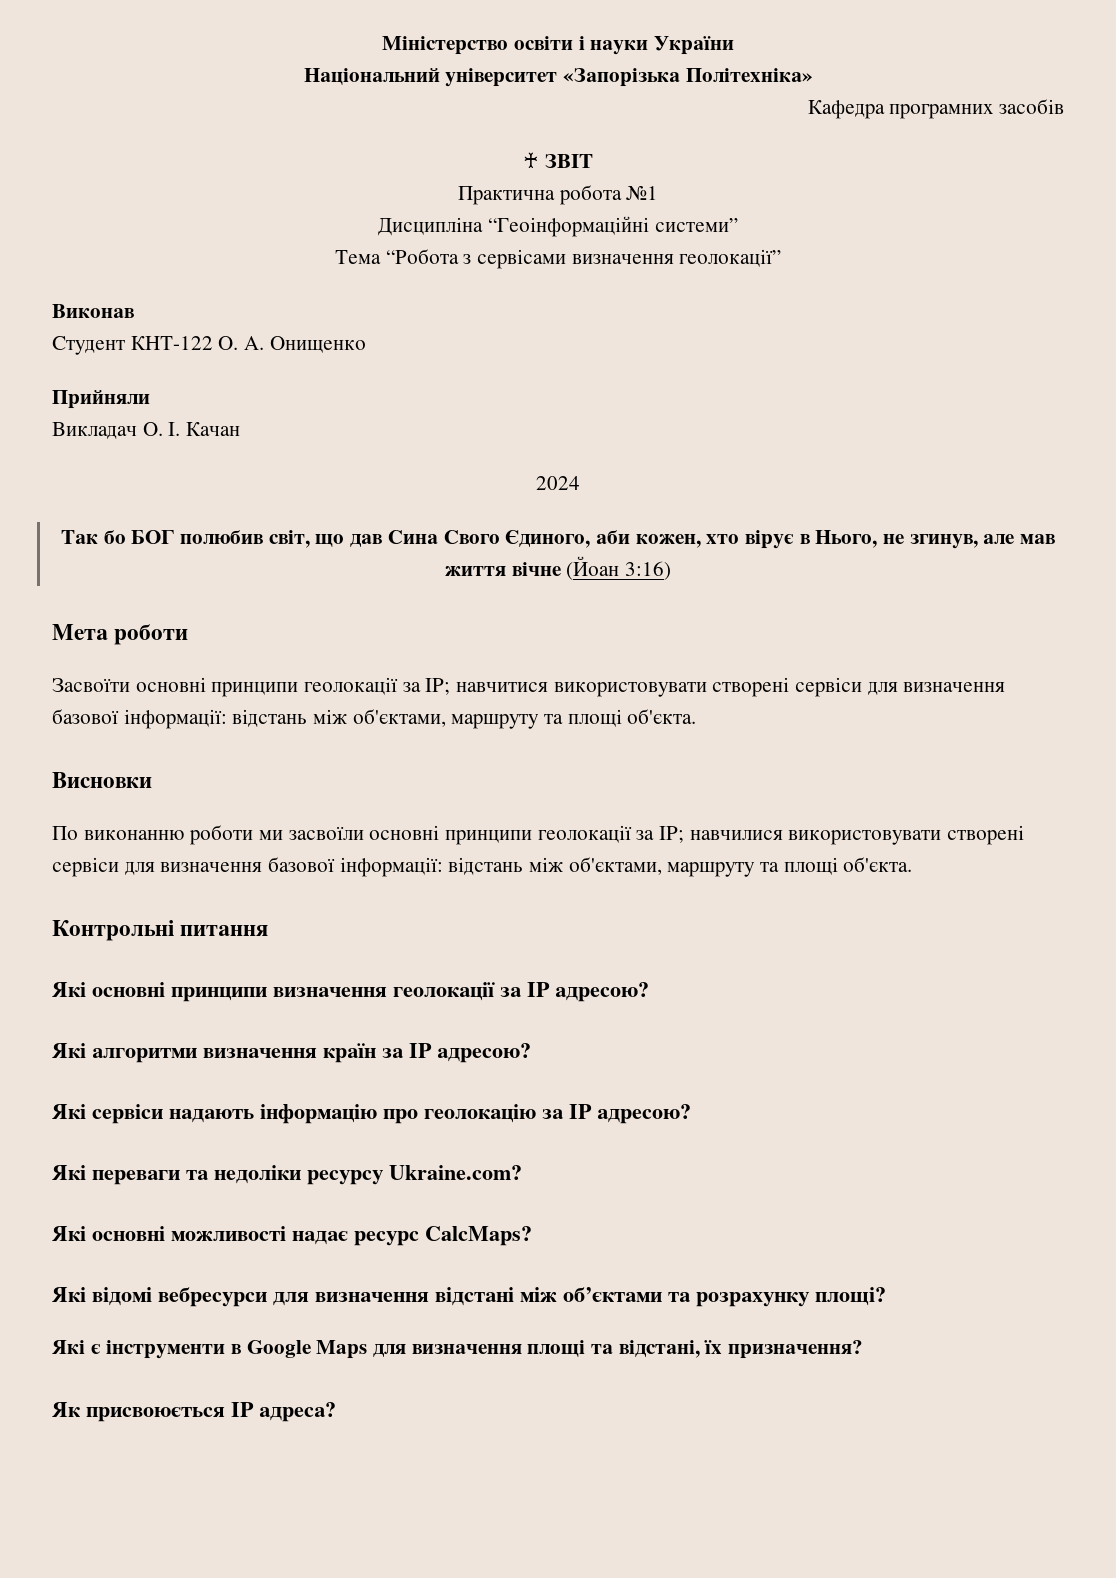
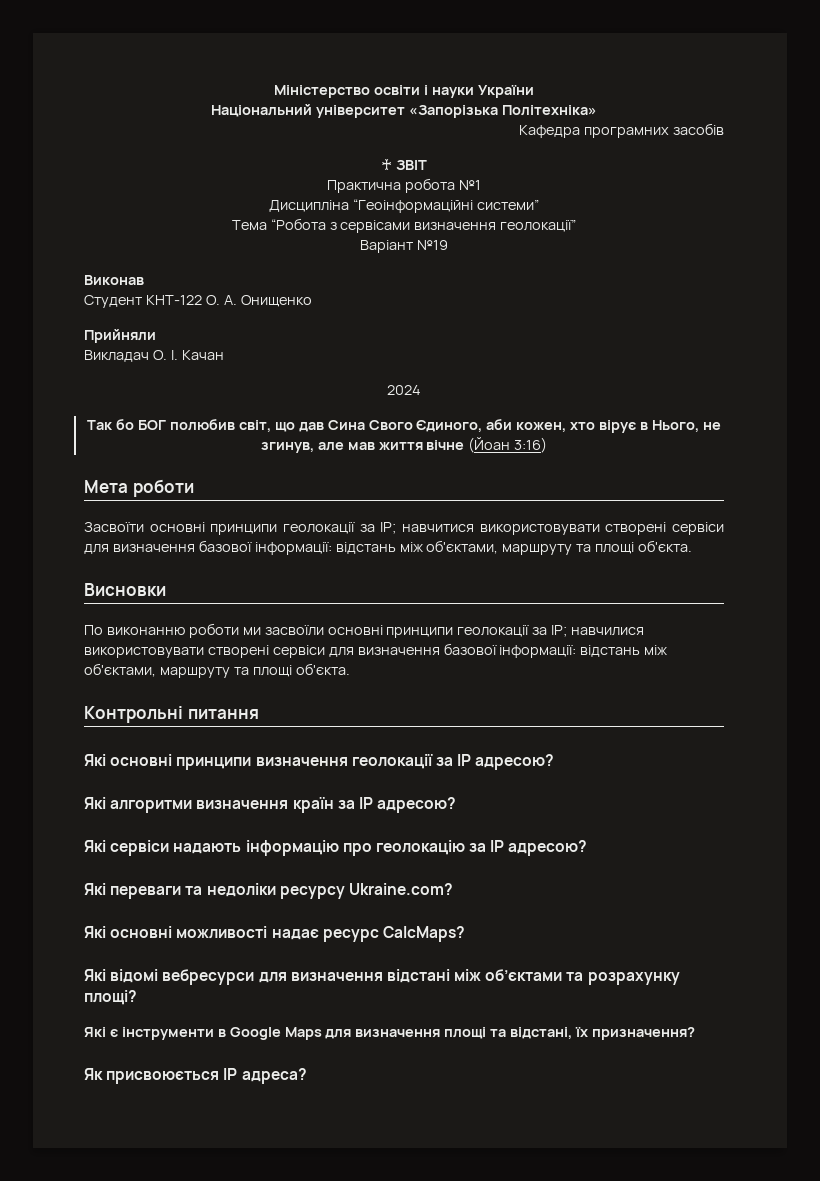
(782, 258) none -> [360,240,448,253] // Варіант №19

